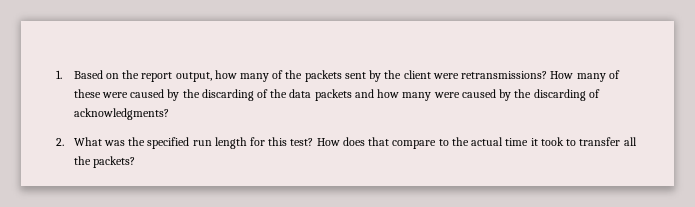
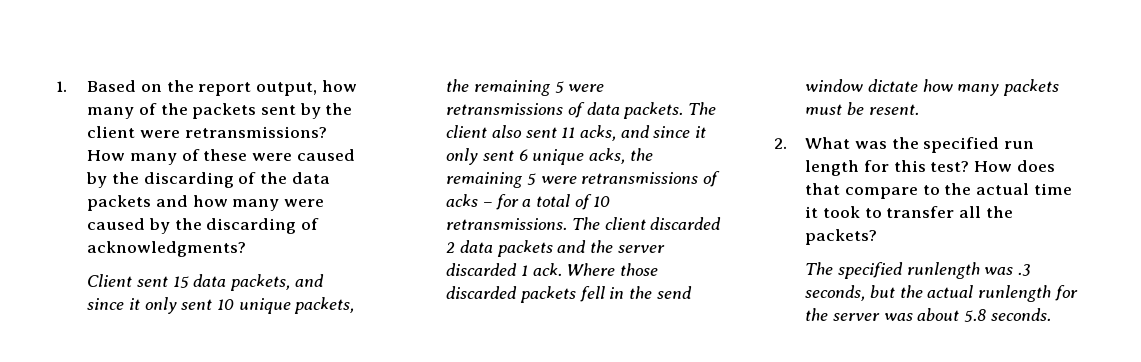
(169, 114) none -> [87,274,324,291] [87,297,355,314] [446,79,605,96] [446,102,717,119] [446,125,707,141] [446,148,653,165] [446,171,721,188] [446,194,611,210] [446,217,722,230] [446,240,665,257] [446,263,659,276] [446,286,692,303] [805,79,1060,96] [805,102,919,115] // Client sent 15 data packets, and since it only sent 10 unique packets, the remaining 5 were retransmissions of data packets. The client also sent 11 acks, and since it only sent 6 unique acks, the remaining 5 were retransmissions of acks – for a total of 10 retransmissions. The client discarded 2 data packets and the server discarded 1 ack. Where those discarded packets fell in the send window dictate how many packets must be resent.
(135, 162) none -> [805,262,1032,279] [805,285,1078,302] [805,308,1051,322] // The specified runlength was .3 seconds, but the actual runlength for the server was about 5.8 seconds.

